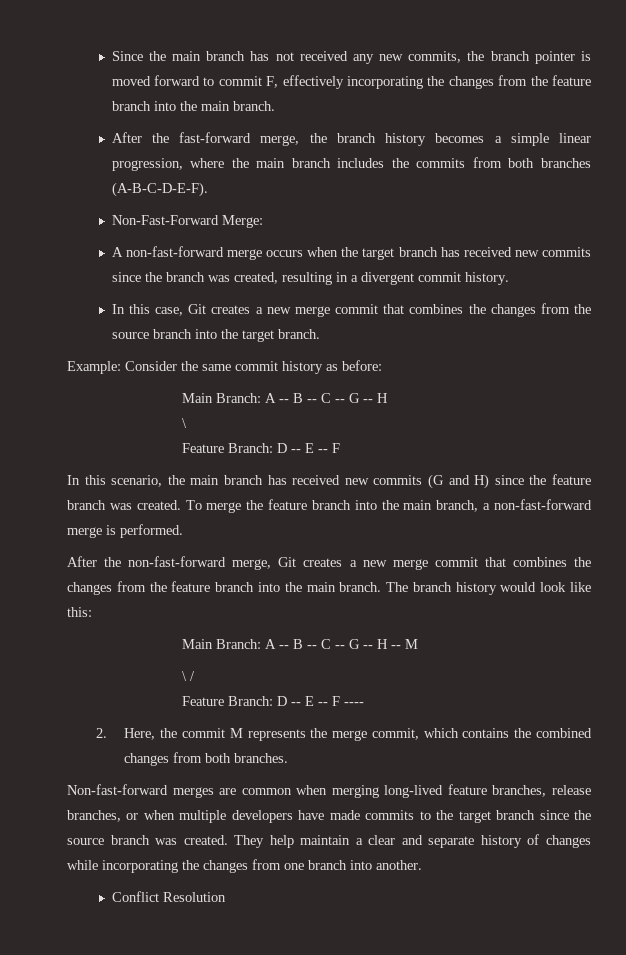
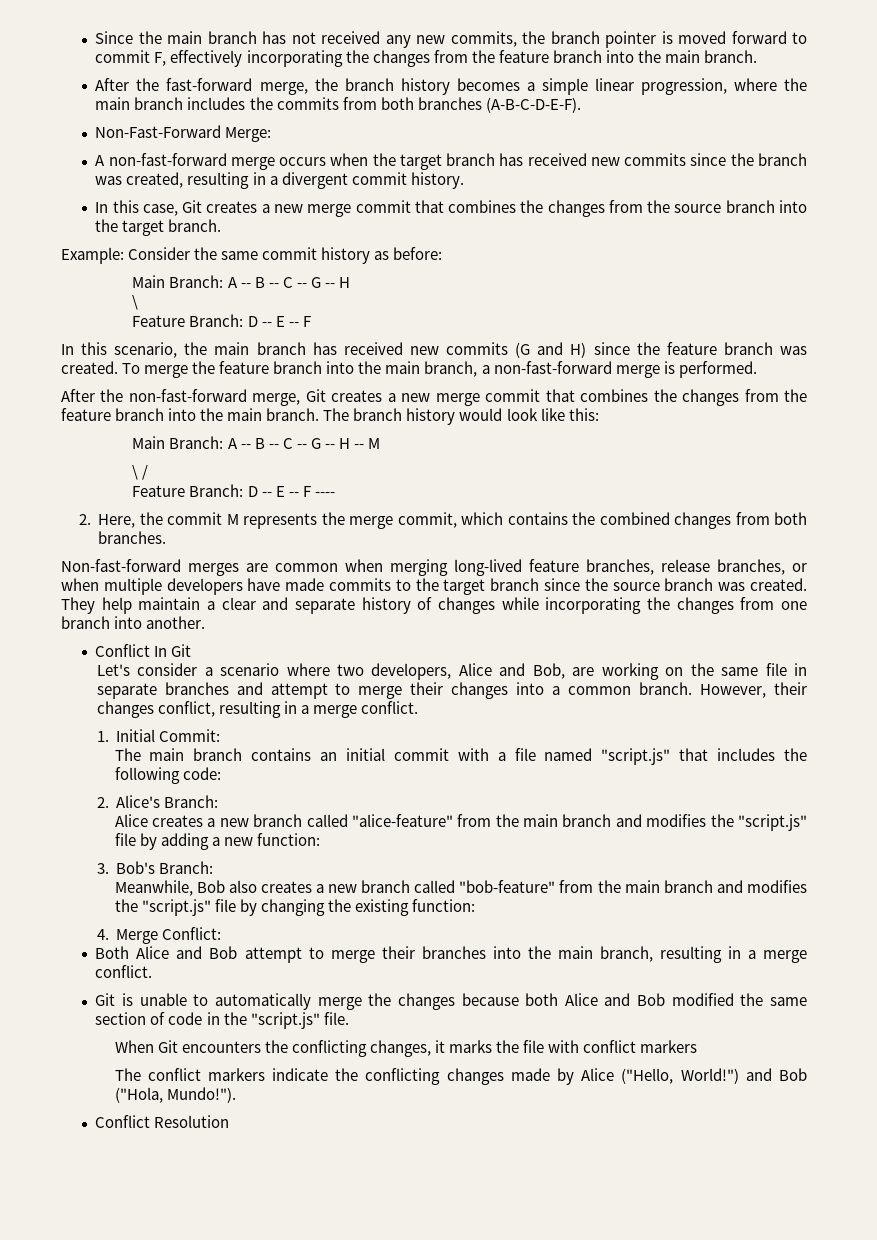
(422, 865) none -> [95,644,192,657] [96,663,807,680] [96,682,807,699] [96,701,418,718] [96,729,221,742] [114,748,808,765] [114,767,221,784] [96,795,219,808] [114,814,808,831] [114,833,320,850] [96,861,214,874] [114,880,808,896] [114,899,475,916] [96,927,222,944] [95,946,807,963] [95,965,153,978] [95,993,807,1010] [95,1012,349,1029] [114,1040,698,1057] [114,1068,808,1085] [114,1087,236,1103] // Conflict In Git // Let's consider a scenario where two developers, Alice and Bob, are working on the same file in separate branches and attempt to merge their changes into a common branch. However, their changes conflict, resulting in a merge conflict. // 1. Initial Commit: // The main branch contains an initial commit with a file named "script.js" that includes the following code: // 2. Alice's Branch: // Alice creates a new branch called "alice-feature" from the main branch and modifies the "script.js" file by adding a new function: // 3. Bob's Branch: // Meanwhile, Bob also creates a new branch called "bob-feature" from the main branch and modifies the "script.js" file by changing the existing function: // 4. Merge Conflict: // Both Alice and Bob attempt to merge their branches into the main branch, resulting in a merge conflict. // Git is unable to automatically merge the changes because both Alice and Bob modified the same section of code in the "script.js" file. // When Git encounters the conflicting changes, it marks the file with conflict markers // The conflict markers indicate the conflicting changes made by Alice ("Hello, World!") and Bob ("Hola, Mundo!").

